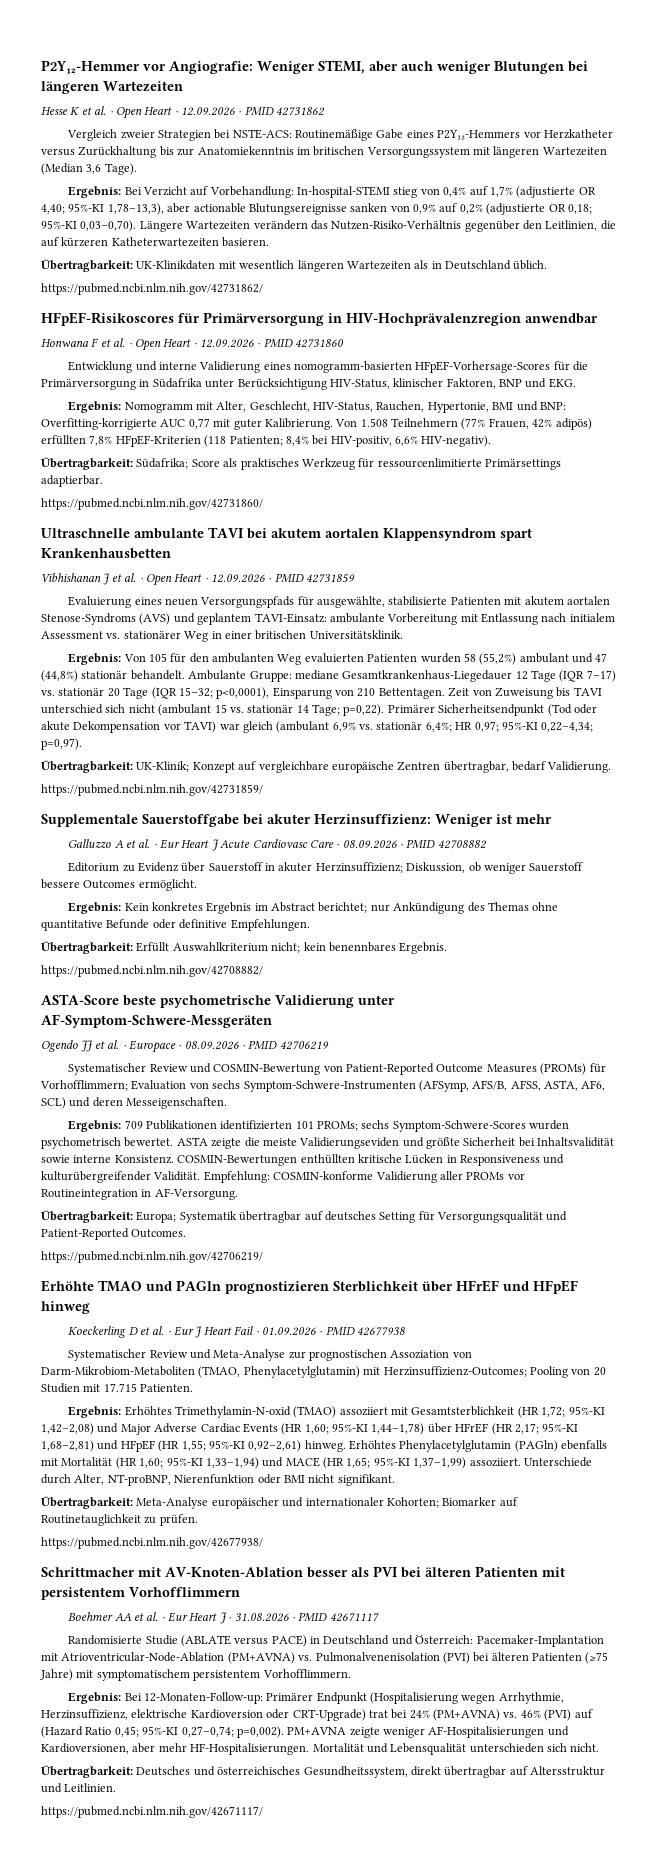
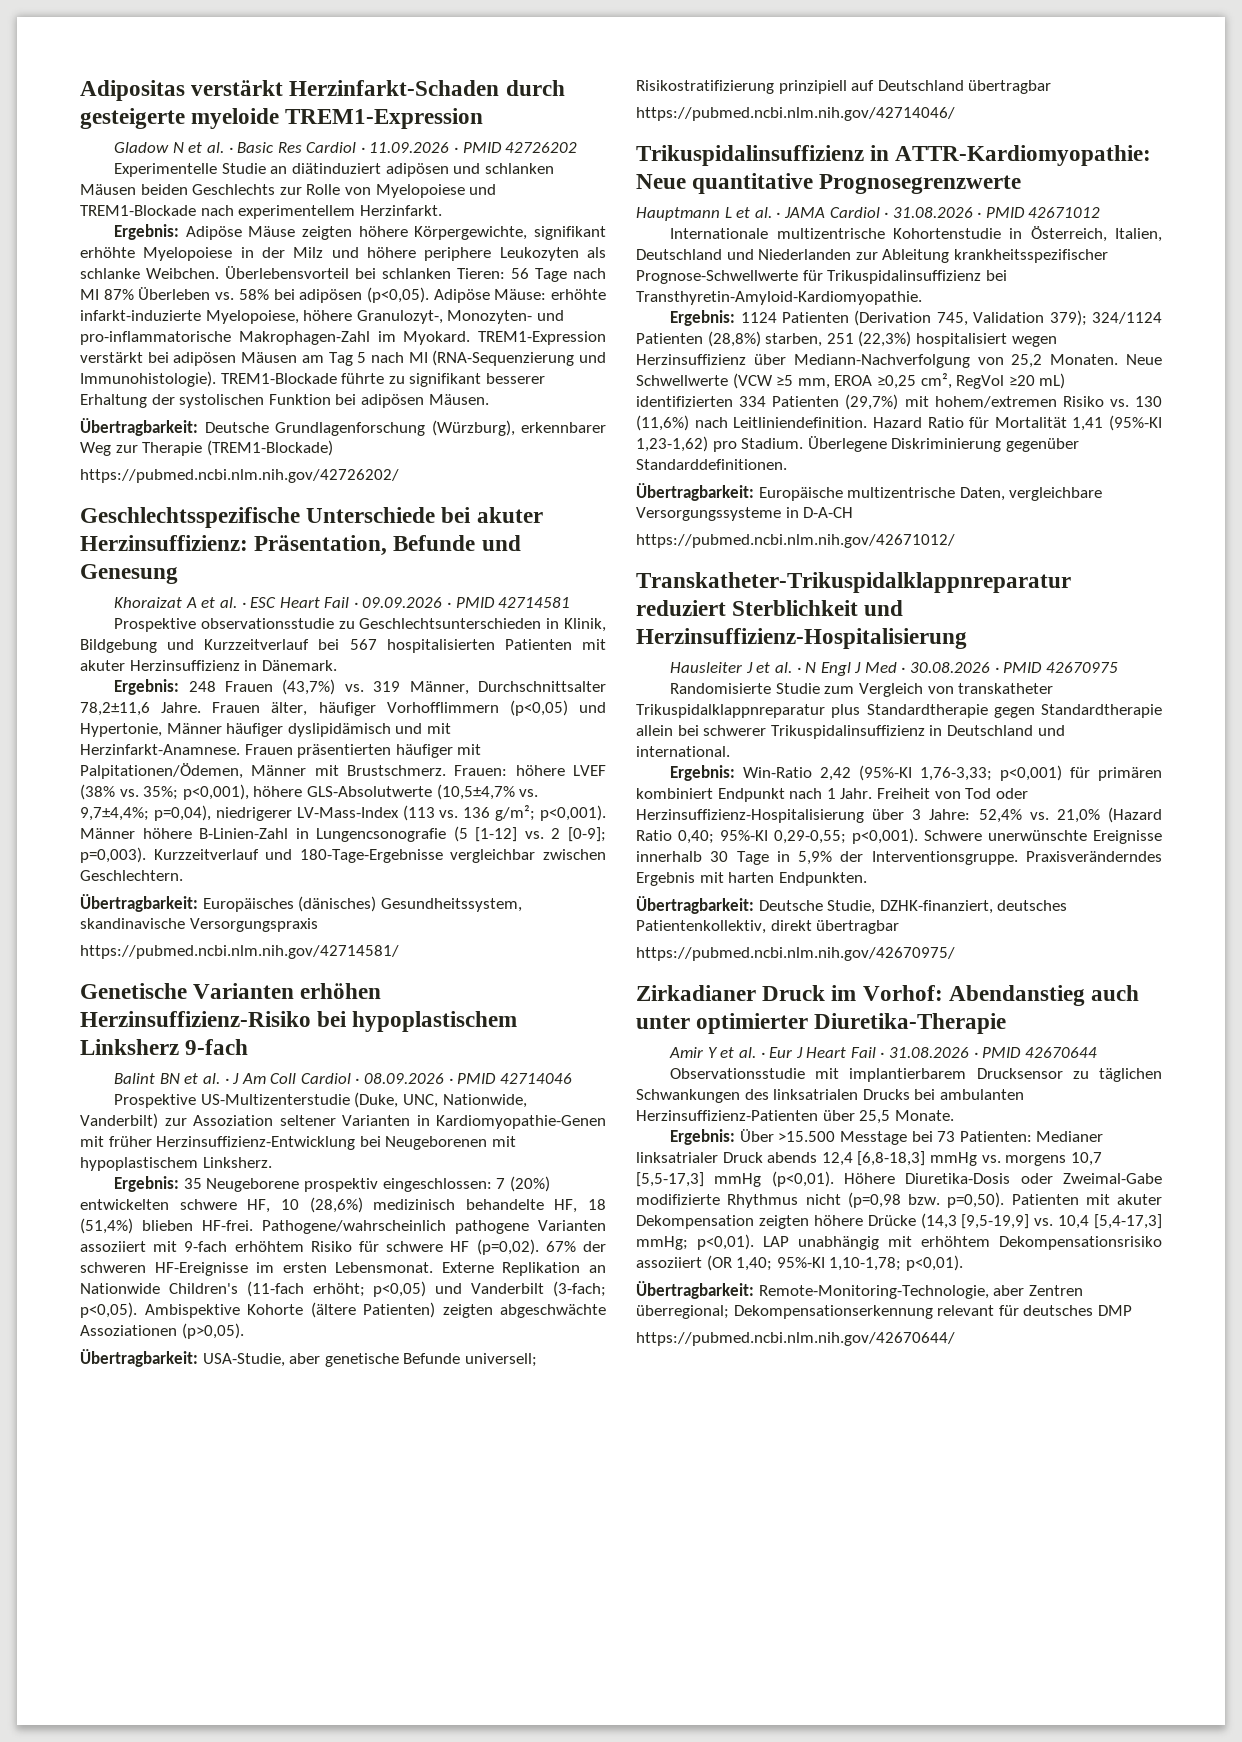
[41,60,588,74] [41,81,183,94] [41,106,326,119] [67,129,613,141] [41,146,607,158] [41,163,137,175] [68,186,596,198] [41,203,592,215] [41,220,616,232] [41,237,270,247] [41,259,548,272] [41,283,263,295] [41,312,598,326] [41,338,345,351] [68,361,589,373] [41,378,576,390] [68,401,566,413] [41,418,592,430] [41,435,492,447] [41,457,561,470] [41,475,103,487] [41,498,263,510] [41,527,532,541] [41,548,171,559] [41,573,356,586] [68,596,610,608] [41,613,615,625] [41,630,403,642] [68,653,608,665] [41,670,616,682] [41,687,602,699] [41,704,597,716] [41,721,594,733] [41,738,82,750] [41,760,612,773] [41,784,263,796] [41,814,552,827] [68,839,487,851] [68,862,584,874] [41,879,197,891] [68,902,559,914] [41,919,310,931] [41,941,448,954] [41,965,263,977] [41,994,395,1008] [41,1014,272,1028] [41,1040,329,1053] [68,1063,606,1075] [40,1080,606,1092] [41,1097,228,1109] [68,1120,570,1132] [41,1137,615,1149] [41,1154,565,1166] [41,1171,525,1183] [41,1188,238,1200] [41,1210,568,1223] [41,1228,187,1240] [41,1251,263,1263] [41,1280,578,1294] [41,1301,90,1314] [68,1326,138,1338] P2Y₁₂-Hemmer vor Angiografie: Weniger STEMI, aber auch weniger Blutungen bei längeren Wartezeiten // Hesse K et al. · Open Heart · 12.09.2026 · PMID 42731862 // Vergleich zweier Strategien bei NSTE-ACS: Routinemäßige Gabe eines P2Y₁₂-Hemmers vor Herzkatheter versus Zurückhaltung bis zur Anatomiekenntnis im britischen Versorgungssystem mit längeren Wartezeiten (Median 3,6 Tage). // Ergebnis: Bei Verzicht auf Vorbehandlung: In-hospital-STEMI stieg von 0,4% auf 1,7% (adjustierte OR 4,40; 95%-KI 1,78–13,3), aber actionable Blutungsereignisse sanken von 0,9% auf 0,2% (adjustierte OR 0,18; 95%-KI 0,03–0,70). Längere Wartezeiten verändern das Nutzen-Risiko-Verhältnis gegenüber den Leitlinien, die auf kürzeren Katheterwartezeiten basieren. // Übertragbarkeit: UK-Klinikdaten mit wesentlich längeren Wartezeiten als in Deutschland üblich. // https://pubmed.ncbi.nlm.nih.gov/42731862/ // HFpEF-Risikoscores für Primärversorgung in HIV-Hochprävalenzregion anwendbar // Honwana F et al. · Open Heart · 12.09.2026 · PMID 42731860 // Entwicklung und interne Validierung eines nomogramm-basierten HFpEF-Vorhersage-Scores für die Primärversorgung in Südafrika unter Berücksichtigung HIV-Status, klinischer Faktoren, BNP und EKG. // Ergebnis: Nomogramm mit Alter, Geschlecht, HIV-Status, Rauchen, Hypertonie, BMI und BNP: Overfitting-korrigierte AUC 0,77 mit guter Kalibrierung. Von 1.508 Teilnehmern (77% Frauen, 42% adipös) erfüllten 7,8% HFpEF-Kriterien (118 Patienten; 8,4% bei HIV-positiv, 6,6% HIV-negativ). // Übertragbarkeit: Südafrika; Score als praktisches Werkzeug für ressourcenlimitierte Primärsettings adaptierbar. // https://pubmed.ncbi.nlm.nih.gov/42731860/ // Ultraschnelle ambulante TAVI bei akutem aortalen Klappensyndrom spart Krankenhausbetten // Vibhishanan J et al. · Open Heart · 12.09.2026 · PMID 42731859 // Evaluierung eines neuen Versorgungspfads für ausgewählte, stabilisierte Patienten mit akutem aortalen Stenose-Syndroms (AVS) und geplantem TAVI-Einsatz: ambulante Vorbereitung mit Entlassung nach initialem Assessment vs. stationärer Weg in einer britischen Universitätsklinik. // Ergebnis: Von 105 für den ambulanten Weg evaluierten Patienten wurden 58 (55,2%) ambulant und 47 (44,8%) stationär behandelt. Ambulante Gruppe: mediane Gesamtkrankenhaus-Liegedauer 12 Tage (IQR 7–17) vs. stationär 20 Tage (IQR 15–32; p<0,0001), Einsparung von 210 Bettentagen. Zeit von Zuweisung bis TAVI unterschied sich nicht (ambulant 15 vs. stationär 14 Tage; p=0,22). Primärer Sicherheitsendpunkt (Tod oder akute Dekompensation vor TAVI) war gleich (ambulant 6,9% vs. stationär 6,4%; HR 0,97; 95%-KI 0,22–4,34; p=0,97). // Übertragbarkeit: UK-Klinik; Konzept auf vergleichbare europäische Zentren übertragbar, bedarf Validierung. // https://pubmed.ncbi.nlm.nih.gov/42731859/ // Supplementale Sauerstoffgabe bei akuter Herzinsuffizienz: Weniger ist mehr // Galluzzo A et al. · Eur Heart J Acute Cardiovasc Care · 08.09.2026 · PMID 42708882 // Editorium zu Evidenz über Sauerstoff in akuter Herzinsuffizienz; Diskussion, ob weniger Sauerstoff bessere Outcomes ermöglicht. // Ergebnis: Kein konkretes Ergebnis im Abstract berichtet; nur Ankündigung des Themas ohne quantitative Befunde oder definitive Empfehlungen. // Übertragbarkeit: Erfüllt Auswahlkriterium nicht; kein benennbares Ergebnis. // https://pubmed.ncbi.nlm.nih.gov/42708882/ // ASTA-Score beste psychometrische Validierung unter AF-Symptom-Schwere-Messgeräten // Ogendo JJ et al. · Europace · 08.09.2026 · PMID 42706219 // Systematischer Review und COSMIN-Bewertung von Patient-Reported Outcome Measures (PROMs) für Vorhofflimmern; Evaluation von sechs Symptom-Schwere-Instrumenten (AFSymp, AFS/B, AFSS, ASTA, AF6, SCL) und deren Messeigenschaften. // Ergebnis: 709 Publikationen identifizierten 101 PROMs; sechs Symptom-Schwere-Scores wurden psychometrisch bewertet. ASTA zeigte die meiste Validierungseviden und größte Sicherheit bei Inhaltsvalidität sowie interne Konsistenz. COSMIN-Bewertungen enthüllten kritische Lücken in Responsiveness und kulturübergreifender Validität. Empfehlung: COSMIN-konforme Validierung aller PROMs vor Routineintegration in AF-Versorgung. // Übertragbarkeit: Europa; Systematik übertragbar auf deutsches Setting für Versorgungsqualität und Patient-Reported Outcomes. // https://pubmed.ncbi.nlm.nih.gov/42706219/ // Erhöhte TMAO und PAGln prognostizieren Sterblichkeit über HFrEF und HFpEF hinweg // Koeckerling D -> [80,80,565,101] [80,108,484,129] [114,142,578,153] [114,163,554,177] [80,184,497,198] [80,205,442,219] [114,224,606,240] [80,247,606,261] [80,266,606,282] [80,287,606,303] [80,310,564,324] [80,331,606,345] [80,350,606,366] [80,371,545,387] [80,394,489,408] [80,418,606,436] [80,440,333,456] [80,469,399,483] [80,507,543,528] [80,535,521,556] [80,564,178,584] [114,597,571,608] [114,618,606,632] [80,639,607,653] [80,660,337,671] [114,679,606,695] [80,700,606,716] [80,723,451,737] [80,744,482,758] [80,763,606,779] [80,784,539,800] [80,805,606,821] [80,826,606,842] [80,847,606,863] [80,870,183,881] [80,894,522,912] [80,918,318,932] [80,945,399,959] [80,983,382,999] [80,1011,518,1032] [80,1039,249,1055] [114,1073,572,1084] [114,1092,527,1108] [80,1113,606,1129] [80,1136,516,1150] [80,1157,272,1171] [114,1176,550,1192] [80,1197,606,1213] [80,1218,606,1234] [80,1239,606,1255] [80,1262,606,1276] [80,1281,606,1297] [80,1302,606,1318] [80,1323,244,1339] [80,1349,537,1367] [636,80,1052,94] [636,107,955,121] [636,145,1152,166] [636,173,1022,194] [636,207,1101,221] [670,226,1162,242] [636,249,1108,263] [636,270,1007,284] [636,291,922,305] [670,310,1162,326] [636,331,1057,347] [636,354,1162,368] [636,373,1066,389] [636,394,1162,410] [636,415,1162,431] [636,436,1079,452] [636,459,787,470] [636,483,1103,501] [636,507,854,521] [636,534,955,548] [636,572,1071,593] [636,600,904,616] [636,628,967,649] [670,662,1118,676] [670,683,1054,697] [636,704,1162,718] [636,725,1065,739] [636,746,730,757] [670,765,1162,781] [636,788,1028,802] [636,807,1162,823] [636,828,1162,844] [636,851,1162,865] [636,872,867,886] [636,896,1068,914] [636,920,900,934] [636,947,955,961] [636,985,1140,1006] [636,1013,1007,1034] [669,1047,718,1058] Adipositas verstärkt Herzinfarkt-Schaden durch gesteigerte myeloide TREM1-Expression // Gladow N et al. · Basic Res Cardiol · 11.09.2026 · PMID 42726202 // Experimentelle Studie an diätinduziert adipösen und schlanken Mäusen beiden Geschlechts zur Rolle von Myelopoiese und TREM1-Blockade nach experimentellem Herzinfarkt. // Ergebnis: Adipöse Mäuse zeigten höhere Körpergewichte, signifikant erhöhte Myelopoiese in der Milz und höhere periphere Leukozyten als schlanke Weibchen. Überlebensvorteil bei schlanken Tieren: 56 Tage nach MI 87% Überleben vs. 58% bei adipösen (p<0,05). Adipöse Mäuse: erhöhte infarkt-induzierte Myelopoiese, höhere Granulozyt-, Monozyten- und pro-inflammatorische Makrophagen-Zahl im Myokard. TREM1-Expression verstärkt bei adipösen Mäusen am Tag 5 nach MI (RNA-Sequenzierung und Immunohistologie). TREM1-Blockade führte zu signifikant besserer Erhaltung der systolischen Funktion bei adipösen Mäusen. // Übertragbarkeit: Deutsche Grundlagenforschung (Würzburg), erkennbarer Weg zur Therapie (TREM1-Blockade) // https://pubmed.ncbi.nlm.nih.gov/42726202/ // Geschlechtsspezifische Unterschiede bei akuter Herzinsuffizienz: Präsentation, Befunde und Genesung // Khoraizat A et al. · ESC Heart Fail · 09.09.2026 · PMID 42714581 // Prospektive observationsstudie zu Geschlechtsunterschieden in Klinik, Bildgebung und Kurzzeitverlauf bei 567 hospitalisierten Patienten mit akuter Herzinsuffizienz in Dänemark. // Ergebnis: 248 Frauen (43,7%) vs. 319 Männer, Durchschnittsalter 78,2±11,6 Jahre. Frauen älter, häufiger Vorhofflimmern (p<0,05) und Hypertonie, Männer häufiger dyslipidämisch und mit Herzinfarkt-Anamnese. Frauen präsentierten häufiger mit Palpitationen/Ödemen, Männer mit Brustschmerz. Frauen: höhere LVEF (38% vs. 35%; p<0,001), höhere GLS-Absolutwerte (10,5±4,7% vs. 9,7±4,4%; p=0,04), niedrigerer LV-Mass-Index (113 vs. 136 g/m²; p<0,001). Männer höhere B-Linien-Zahl in Lungencsonografie (5 [1-12] vs. 2 [0-9]; p=0,003). Kurzzeitverlauf und 180-Tage-Ergebnisse vergleichbar zwischen Geschlechtern. // Übertragbarkeit: Europäisches (dänisches) Gesundheitssystem, skandinavische Versorgungspraxis // https://pubmed.ncbi.nlm.nih.gov/42714581/ // Genetische Varianten erhöhen Herzinsuffizienz-Risiko bei hypoplastischem Linksherz 9-fach // Balint BN et al. · J Am Coll Cardiol · 08.09.2026 · PMID 42714046 // Prospektive US-Multizenterstudie (Duke, UNC, Nationwide, Vanderbilt) zur Assoziation seltener Varianten in Kardiomyopathie-Genen mit früher Herzinsuffizienz-Entwicklung bei Neugeborenen mit hypoplastischem Linksherz. // Ergebnis: 35 Neugeborene prospektiv eingeschlossen: 7 (20%) entwickelten schwere HF, 10 (28,6%) medizinisch behandelte HF, 18 (51,4%) blieben HF-frei. Pathogene/wahrscheinlich pathogene Varianten assoziiert mit 9-fach erhöhtem Risiko für schwere HF (p=0,02). 67% der schweren HF-Ereignisse im ersten Lebensmonat. Externe Replikation an Nationwide Children's (11-fach erhöht; p<0,05) und Vanderbilt (3-fach; p<0,05). Ambispektive Kohorte (ältere Patienten) zeigten abgeschwächte Assoziationen (p>0,05). // Übertragbarkeit: USA-Studie, aber genetische Befunde universell; Risikostratifizierung prinzipiell auf Deutschland übertragbar // https://pubmed.ncbi.nlm.nih.gov/42714046/ // Trikuspidalinsuffizienz in ATTR-Kardiomyopathie: Neue quantitative Prognosegrenzwerte // Hauptmann L et al. · JAMA Cardiol · 31.08.2026 · PMID 42671012 // Internationale multizentrische Kohortenstudie in Österreich, Italien, Deutschland und Niederlanden zur Ableitung krankheitsspezifischer Prognose-Schwellwerte für Trikuspidalinsuffizienz bei Transthyretin-Amyloid-Kardiomyopathie. // Ergebnis: 1124 Patienten (Derivation 745, Validation 379); 324/1124 Patienten (28,8%) starben, 251 (22,3%) hospitalisiert wegen Herzinsuffizienz über Mediann-Nachverfolgung von 25,2 Monaten. Neue Schwellwerte (VCW ≥5 mm, EROA ≥0,25 cm², RegVol ≥20 mL) identifizierten 334 Patienten (29,7%) mit hohem/extremen Risiko vs. 130 (11,6%) nach Leitliniendefinition. Hazard Ratio für Mortalität 1,41 (95%-KI 1,23-1,62) pro Stadium. Überlegene Diskriminierung gegenüber Standarddefinitionen. // Übertragbarkeit: Europäische multizentrische Daten, vergleichbare Versorgungssysteme in D-A-CH // https://pubmed.ncbi.nlm.nih.gov/42671012/ // Transkatheter-Trikuspidalklappnreparatur reduziert Sterblichkeit und Herzinsuffizienz-Hospitalisierung // Hausleiter J et al. · N Engl J Med · 30.08.2026 · PMID 42670975 // Randomisierte Studie zum Vergleich von transkatheter Trikuspidalklappnreparatur plus Standardtherapie gegen Standardtherapie allein bei schwerer Trikuspidalinsuffizienz in Deutschland und international. // Ergebnis: Win-Ratio 2,42 (95%-KI 1,76-3,33; p<0,001) für primären kombiniert Endpunkt nach 1 Jahr. Freiheit von Tod oder Herzinsuffizienz-Hospitalisierung über 3 Jahre: 52,4% vs. 21,0% (Hazard Ratio 0,40; 95%-KI 0,29-0,55; p<0,001). Schwere unerwünschte Ereignisse innerhalb 30 Tage in 5,9% der Interventionsgruppe. Praxisveränderndes Ergebnis mit harten Endpunkten. // Übertragbarkeit: Deutsche Studie, DZHK-finanziert, deutsches Patientenkollektiv, direkt übertragbar // https://pubmed.ncbi.nlm.nih.gov/42670975/ // Zirkadianer Druck im Vorhof: Abendanstieg auch unter optimierter Diuretika-Therapie // Amir Y
[261,1326,407,1336] [68,1349,472,1361] [41,1366,606,1378] [41,1383,194,1393] [68,1406,605,1418] [41,1423,579,1435] [41,1440,608,1452] [41,1457,592,1469] [41,1474,395,1486] [41,1496,518,1509] [41,1514,198,1526] [41,1537,263,1549] [41,1566,565,1578] [41,1587,240,1600] [68,1612,379,1624] [68,1634,604,1647] [41,1652,609,1664] [40,1669,351,1681] [68,1692,564,1704] [41,1709,593,1721] [41,1726,569,1738] [41,1743,600,1755] [41,1765,605,1778] [41,1783,117,1793] [41,1806,263,1818] 01.09.2026 · PMID 42677938 // Systematischer Review und Meta-Analyse zur prognostischen Assoziation von Darm-Mikrobiom-Metaboliten (TMAO, Phenylacetylglutamin) mit Herzinsuffizienz-Outcomes; Pooling von 20 Studien mit 17.715 Patienten. // Ergebnis: Erhöhtes Trimethylamin-N-oxid (TMAO) assoziiert mit Gesamtsterblichkeit (HR 1,72; 95%-KI 1,42–2,08) und Major Adverse Cardiac Events (HR 1,60; 95%-KI 1,44–1,78) über HFrEF (HR 2,17; 95%-KI 1,68–2,81) und HFpEF (HR 1,55; 95%-KI 0,92–2,61) hinweg. Erhöhtes Phenylacetylglutamin (PAGln) ebenfalls mit Mortalität (HR 1,60; 95%-KI 1,33–1,94) und MACE (HR 1,65; 95%-KI 1,37–1,99) assoziiert. Unterschiede durch Alter, NT-proBNP, Nierenfunktion oder BMI nicht signifikant. // Übertragbarkeit: Meta-Analyse europäischer und internationaler Kohorten; Biomarker auf Routinetauglichkeit zu prüfen. // https://pubmed.ncbi.nlm.nih.gov/42677938/ // Schrittmacher mit AV-Knoten-Ablation besser als PVI bei älteren Patienten mit persistentem Vorhofflimmern // Boehmer AA et al. · Eur Heart J · 31.08.2026 · PMID 42671117 // Randomisierte Studie (ABLATE versus PACE) in Deutschland und Österreich: Pacemaker-Implantation mit Atrioventricular-Node-Ablation (PM+AVNA) vs. Pulmonalvenenisolation (PVI) bei älteren Patienten (≥75 Jahre) mit symptomatischem persistentem Vorhofflimmern. // Ergebnis: Bei 12-Monaten-Follow-up: Primärer Endpunkt (Hospitalisierung wegen Arrhythmie, Herzinsuffizienz, elektrische Kardioversion oder CRT-Upgrade) trat bei 24% (PM+AVNA) vs. 46% (PVI) auf (Hazard Ratio 0,45; 95%-KI 0,27–0,74; p=0,002). PM+AVNA zeigte weniger AF-Hospitalisierungen und Kardioversionen, aber mehr HF-Hospitalisierungen. Mortalität und Lebensqualität unterschieden sich nicht. // Übertragbarkeit: Deutsches und österreichisches Gesundheitssystem, direkt übertragbar auf Altersstruktur und Leitlinien. // https://pubmed.ncbi.nlm.nih.gov/42671117/ -> [889,1047,1097,1058] [670,1068,1162,1082] [636,1089,1024,1103] [636,1110,954,1124] [670,1129,1104,1145] [636,1151,1102,1166] [636,1171,1162,1187] [636,1192,1162,1208] [636,1213,1162,1229] [636,1234,1162,1250] [636,1255,963,1271] [636,1281,1083,1299] [636,1305,1132,1319] [636,1332,955,1346] 31.08.2026 · PMID 42670644 // Observationsstudie mit implantierbarem Drucksensor zu täglichen Schwankungen des linksatrialen Drucks bei ambulanten Herzinsuffizienz-Patienten über 25,5 Monate. // Ergebnis: Über >15.500 Messtage bei 73 Patienten: Medianer linksatrialer Druck abends 12,4 [6,8-18,3] mmHg vs. morgens 10,7 [5,5-17,3] mmHg (p<0,01). Höhere Diuretika-Dosis oder Zweimal-Gabe modifizierte Rhythmus nicht (p=0,98 bzw. p=0,50). Patienten mit akuter Dekompensation zeigten höhere Drücke (14,3 [9,5-19,9] vs. 10,4 [5,4-17,3] mmHg; p<0,01). LAP unabhängig mit erhöhtem Dekompensationsrisiko assoziiert (OR 1,40; 95%-KI 1,10-1,78; p<0,01). // Übertragbarkeit: Remote-Monitoring-Technologie, aber Zentren überregional; Dekompensationserkennung relevant für deutsches DMP // https://pubmed.ncbi.nlm.nih.gov/42670644/

